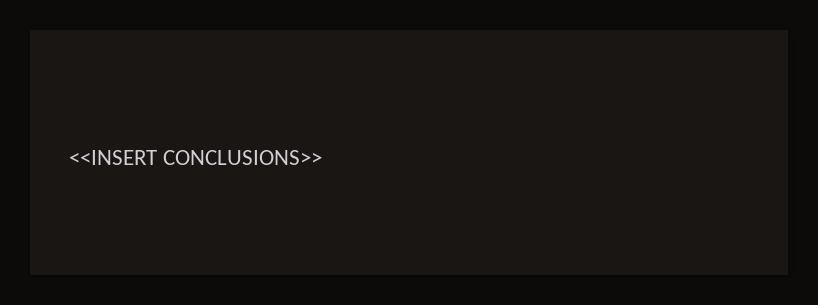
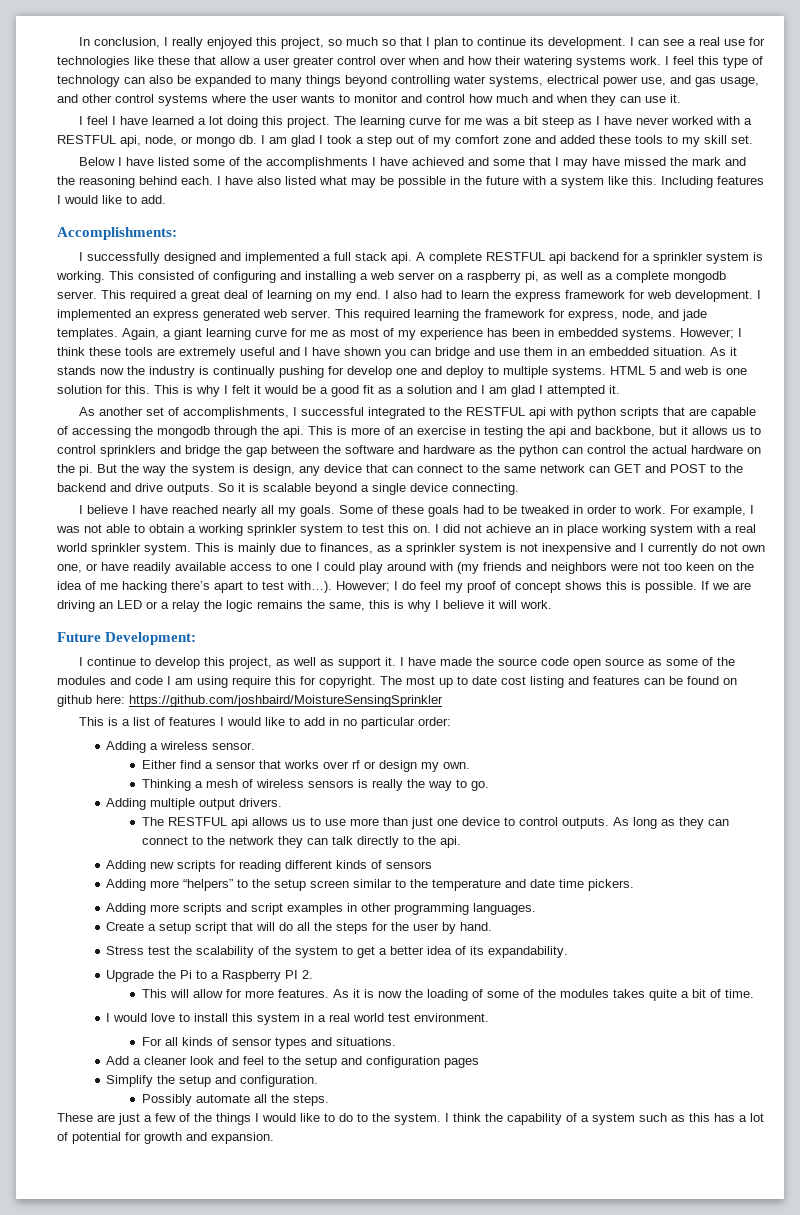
[69,150,323,165] <<INSERT CONCLUSIONS>> -> [78,37,765,49] [57,56,763,68] [57,75,759,87] [57,94,681,106] [78,116,752,128] [57,135,753,147] [78,157,746,169] [57,176,764,188] [57,195,166,204] [57,227,177,240] [78,252,763,264] [56,271,726,283] [57,290,761,302] [57,309,707,321] [57,328,742,340] [57,347,737,359] [57,366,747,378] [57,385,620,397] [78,407,756,419] [57,426,761,438] [57,445,761,457] [57,464,743,476] [57,483,519,495] [78,505,754,517] [56,524,756,536] [56,543,765,555] [57,562,754,574] [57,581,751,593] [57,600,552,612] [57,632,197,645] [78,657,735,669] [57,676,737,688] [57,695,443,707] [78,717,451,729] [106,741,256,753] [141,760,470,772] [141,779,489,791] [106,798,283,810] [141,817,729,829] [141,836,461,848] [106,860,433,872] [106,879,635,891] [106,903,537,915] [106,922,493,934] [106,946,569,958] [106,970,314,982] [141,989,754,1001] [106,1013,490,1025] [141,1037,396,1049] [106,1056,480,1068] [106,1075,319,1087] [141,1094,329,1106] [57,1113,764,1125] [57,1132,274,1144] In conclusion, I really enjoyed this project, so much so that I plan to continue its development. I can see a real use for technologies like these that allow a user greater control over when and how their watering systems work. I feel this type of technology can also be expanded to many things beyond controlling water systems, electrical power use, and gas usage, and other control systems where the user wants to monitor and control how much and when they can use it. // I feel I have learned a lot doing this project. The learning curve for me was a bit steep as I have never worked with a RESTFUL api, node, or mongo db. I am glad I took a step out of my comfort zone and added these tools to my skill set. // Below I have listed some of the accomplishments I have achieved and some that I may have missed the mark and the reasoning behind each. I have also listed what may be possible in the future with a system like this. Including features I would like to add. // Accomplishments: // I successfully designed and implemented a full stack api. A complete RESTFUL api backend for a sprinkler system is working. This consisted of configuring and installing a web server on a raspberry pi, as well as a complete mongodb server. This required a great deal of learning on my end. I also had to learn the express framework for web development. I implemented an express generated web server. This required learning the framework for express, node, and jade templates. Again, a giant learning curve for me as most of my experience has been in embedded systems. However; I think these tools are extremely useful and I have shown you can bridge and use them in an embedded situation. As it stands now the industry is continually pushing for develop one and deploy to multiple systems. HTML 5 and web is one solution for this. This is why I felt it would be a good fit as a solution and I am glad I attempted it. // As another set of accomplishments, I successful integrated to the RESTFUL api with python scripts that are capable of accessing the mongodb through the api. This is more of an exercise in testing the api and backbone, but it allows us to control sprinklers and bridge the gap between the software and hardware as the python can control the actual hardware on the pi. But the way the system is design, any device that can connect to the same network can GET and POST to the backend and drive outputs. So it is scalable beyond a single device connecting. // I believe I have reached nearly all my goals. Some of these goals had to be tweaked in order to work. For example, I was not able to obtain a working sprinkler system to test this on. I did not achieve an in place working system with a real world sprinkler system. This is mainly due to finances, as a sprinkler system is not inexpensive and I currently do not own one, or have readily available access to one I could play around with (my friends and neighbors were not too keen on the idea of me hacking there’s apart to test with…). However; I do feel my proof of concept shows this is possible. If we are driving an LED or a relay the logic remains the same, this is why I believe it will work. // Future Development: // I continue to develop this project, as well as support it. I have made the source code open source as some of the modules and code I am using require this for copyright. The most up to date cost listing and features can be found on github here: https://github.com/joshbaird/MoistureSensingSprinkler // This is a list of features I would like to add in no particular order: // Adding a wireless sensor. // Either find a sensor that works over rf or design my own. // Thinking a mesh of wireless sensors is really the way to go. // Adding multiple output drivers. // The RESTFUL api allows us to use more than just one device to control outputs. As long as they can connect to the network they can talk directly to the api. // Adding new scripts for reading different kinds of sensors // Adding more “helpers” to the setup screen similar to the temperature and date time pickers. // Adding more scripts and script examples in other programming languages. // Create a setup script that will do all the steps for the user by hand. // Stress test the scalability of the system to get a better idea of its expandability. // Upgrade the Pi to a Raspberry PI 2. // This will allow for more features. As it is now the loading of some of the modules takes quite a bit of time. // I would love to install this system in a real world test environment. // For all kinds of sensor types and situations. // Add a cleaner look and feel to the setup and configuration pages // Simplify the setup and configuration. // Possibly automate all the steps. // These are just a few of the things I would like to do to the system. I think the capability of a system such as this has a lot of potential for growth and expansion.

